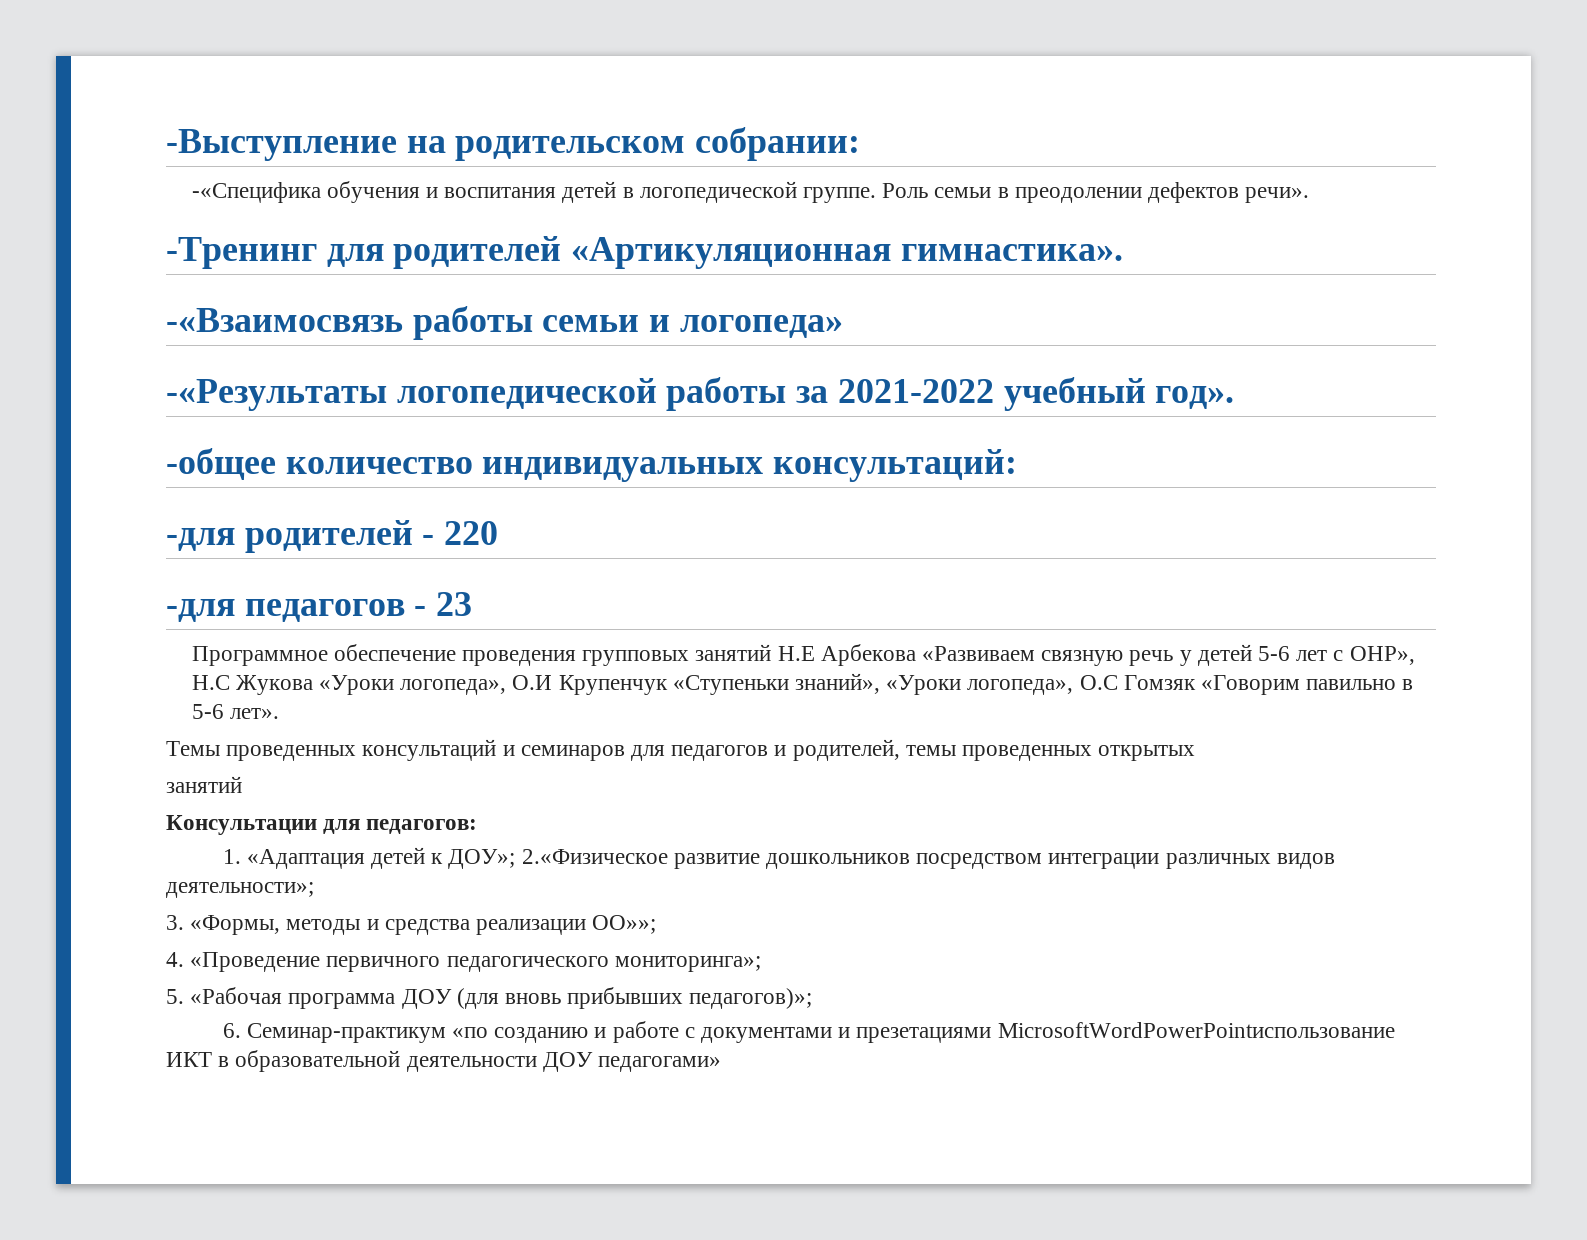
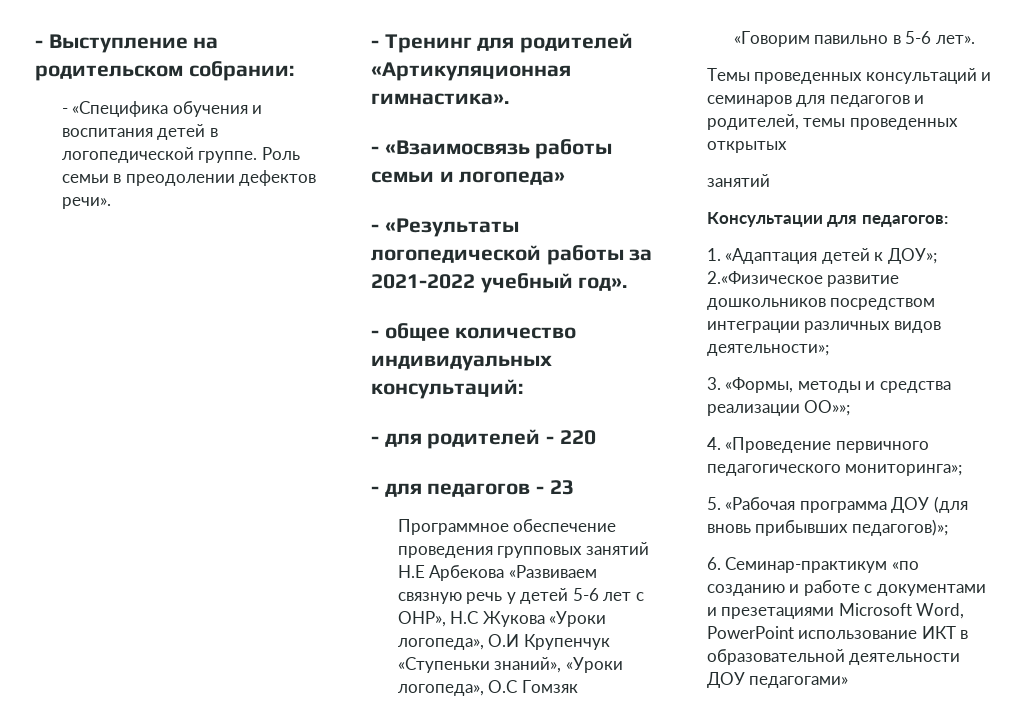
[166,129,397,161] -Выступление -> [35,34,188,53] - Выступление
[191,182,321,203] -«Специфика -> [61,101,169,117] - «Специфика
[166,237,317,269] -Тренинг -> [371,34,472,53] - Тренинг
[166,308,403,332] -«Взаимосвязь -> [371,140,530,155] - «Взаимосвязь
[166,379,387,411] -«Результаты -> [371,218,519,237] - «Результаты
[166,448,276,480] -общее -> [371,323,450,341] - общее
[166,528,235,551] -для -> [371,433,422,447] - для
[166,599,235,622] -для -> [371,483,422,497] - для
[997,1022,1395,1038] MicrosoftWordPowerPointиспользование -> [838,603,965,619] [707,626,918,639] Microsoft Word, PowerPoint использование

